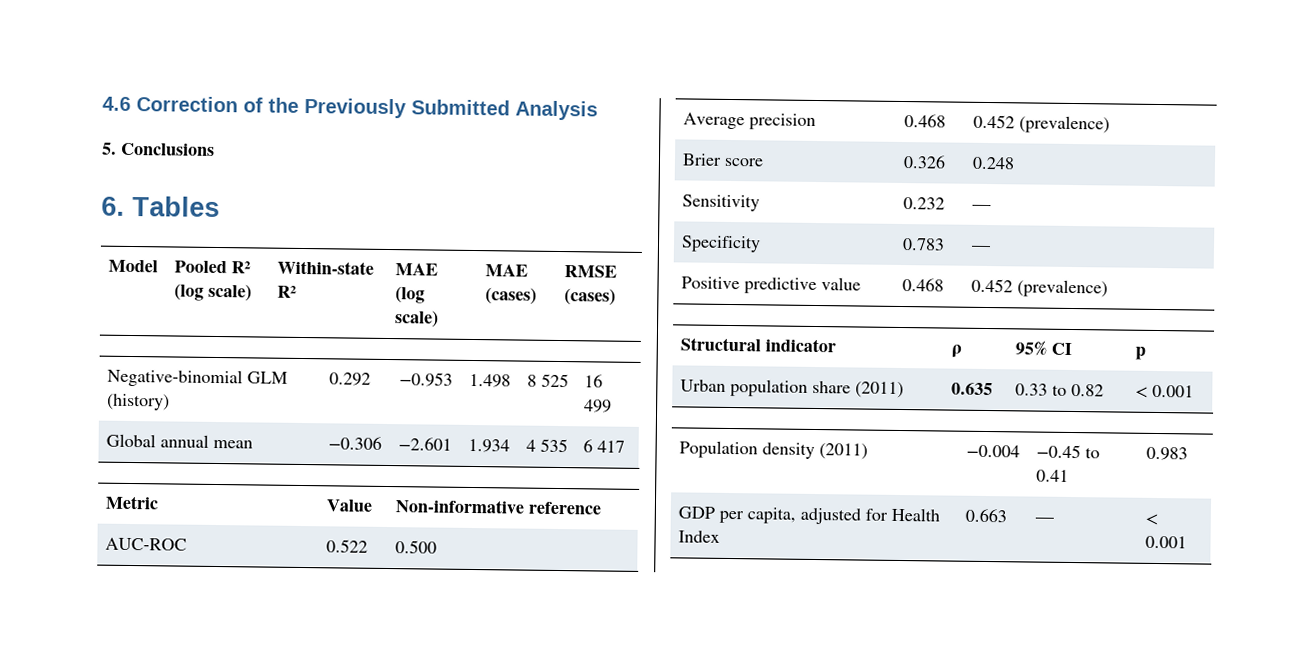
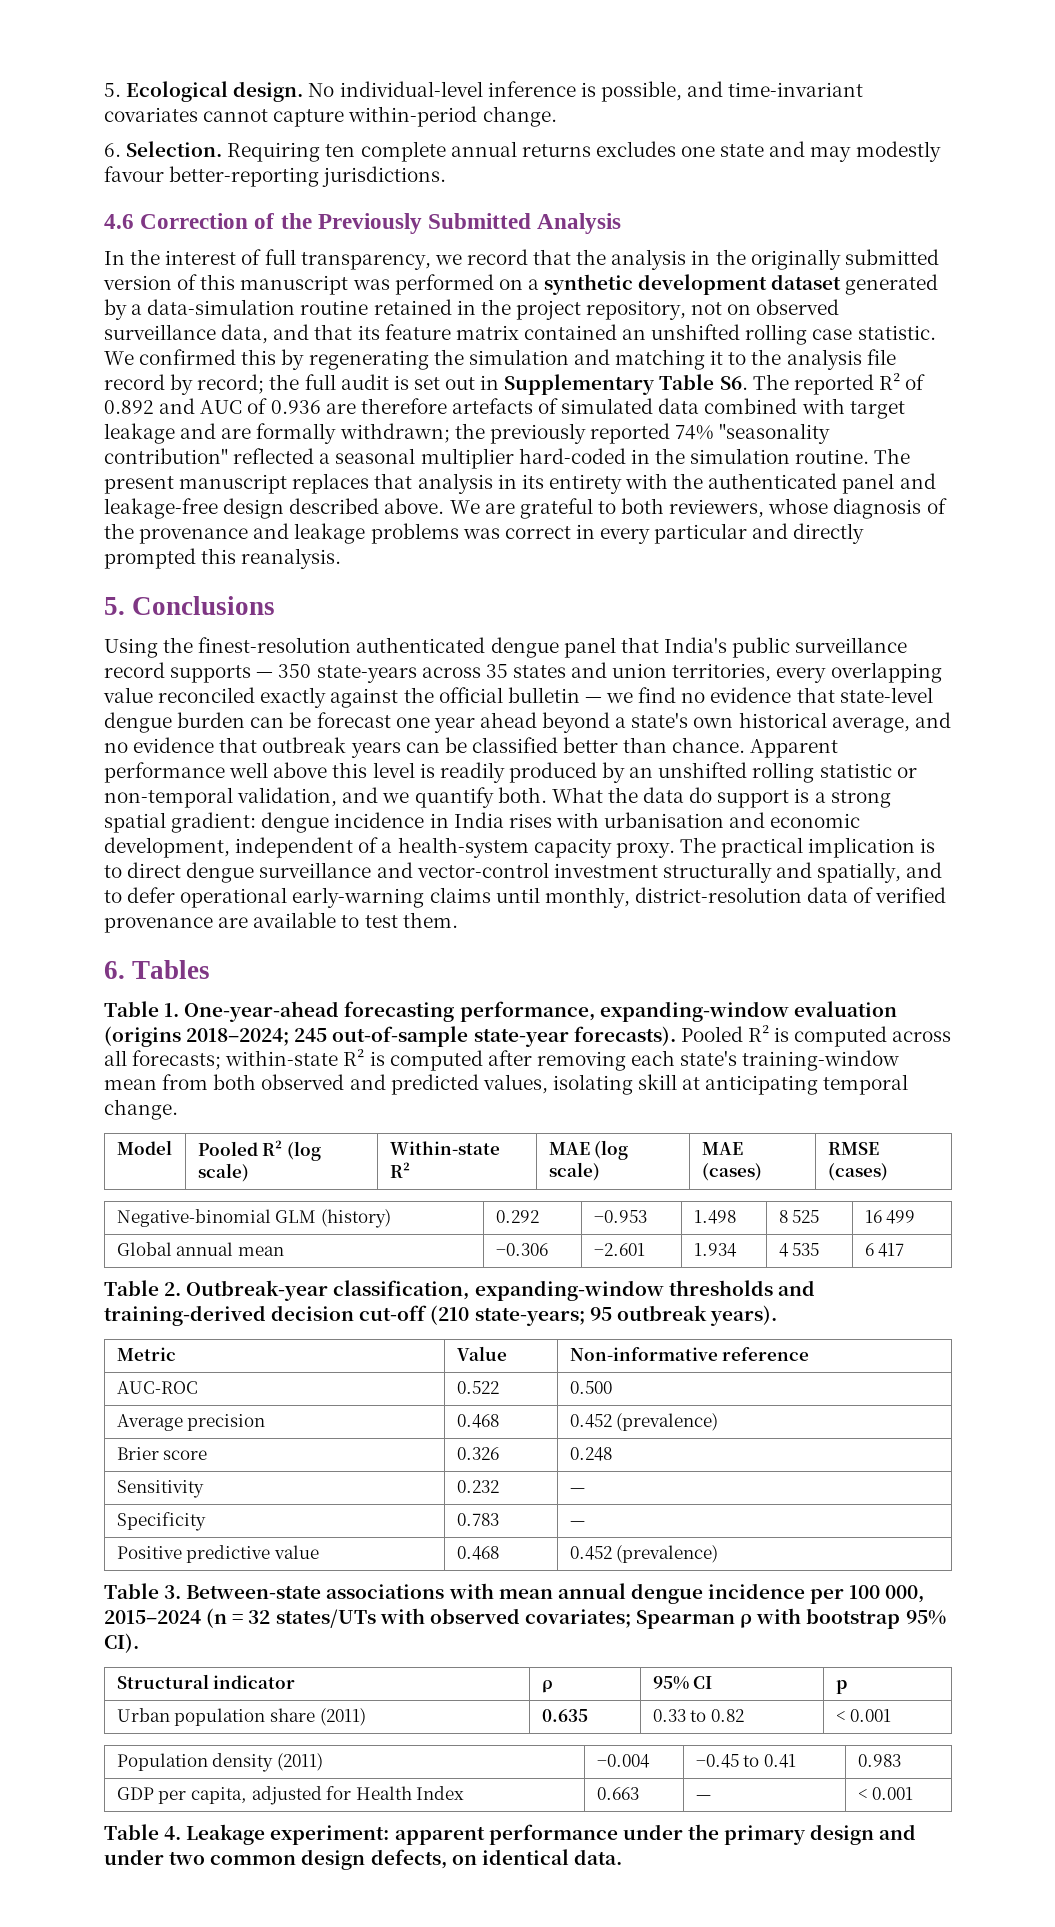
(102, 103) none -> [104,81,864,102] [104,106,557,127] [104,141,941,162] [104,166,447,187] 5. Ecological design. No individual-level inference is possible, and time-invariant covariates cannot capture within-period change. // 6. Selection. Requiring ten complete annual returns excludes one state and may modestly favour better-reporting jurisdictions. //
[102,142,215,156] [101,196,220,218] 5. Conclusions // 6. Tables -> [104,249,939,270] [103,274,939,295] [104,299,840,320] [104,324,936,345] [104,349,896,370] [104,373,926,395] [104,398,905,419] [104,423,831,444] [104,448,911,469] [104,473,936,494] [104,498,947,519] [104,523,865,544] [104,548,342,569] [104,596,276,615] [104,637,908,658] [104,662,942,683] [103,687,933,708] [104,712,951,733] [104,737,839,758] [104,762,917,783] [104,787,891,808] [104,812,861,833] [104,837,936,858] [104,862,943,883] [104,887,947,908] [104,912,458,933] [104,960,211,979] [104,1001,897,1022] [104,1025,952,1047] [104,1049,900,1071] [104,1074,909,1095] [104,1099,178,1120] In the interest of full transparency, we record that the analysis in the originally submitted version of this manuscript was performed on a synthetic development dataset generated by a data-simulation routine retained in the project repository, not on observed surveillance data, and that its feature matrix contained an unshifted rolling case statistic. We confirmed this by regenerating the simulation and matching it to the analysis file record by record; the full audit is set out in Supplementary Table S6. The reported R² of 0.892 and AUC of 0.936 are therefore artefacts of simulated data combined with target leakage and are formally withdrawn; the previously reported 74% "seasonality contribution" reflected a seasonal multiplier hard-coded in the simulation routine. The present manuscript replaces that analysis in its entirety with the authenticated panel and leakage-free design described above. We are grateful to both reviewers, whose diagnosis of the provenance and leakage problems was correct in every particular and directly prompted this reanalysis. // 5. Conclusions // Using the finest-resolution authenticated dengue panel that India's public surveillance record supports — 350 state-years across 35 states and union territories, every overlapping value reconciled exactly against the official bulletin — we find no evidence that state-level dengue burden can be forecast one year ahead beyond a state's own historical average, and no evidence that outbreak years can be classified better than chance. Apparent performance well above this level is readily produced by an unshifted rolling statistic or non-temporal validation, and we quantify both. What the data do support is a strong spatial gradient: dengue incidence in India rises with urbanisation and economic development, independent of a health-system capacity proxy. The practical implication is to direct dengue surveillance and vector-control investment structurally and spatially, and to defer operational early-warning claims until monthly, district-resolution data of verified provenance are available to test them. // 6. Tables // Table 1. One-year-ahead forecasting performance, expanding-window evaluation (origins 2018–2024; 245 out-of-sample state-year forecasts). Pooled R² is computed across all forecasts; within-state R² is computed after removing each state's training-window mean from both observed and predicted values, isolating skill at anticipating temporal change.
(626, 446) none -> [104,1280,815,1301] [104,1305,777,1326] // Table 2. Outbreak-year classification, expanding-window thresholds and training-derived decision cut-off (210 state-years; 95 outbreak years).
(1109, 288) none -> [104,1583,925,1604] [104,1608,946,1629] [104,1633,139,1653] // Table 3. Between-state associations with mean annual dengue incidence per 100 000, 2015–2024 (n = 32 states/UTs with observed covariates; Spearman ρ with bootstrap 95% CI).
(1188, 542) none -> [104,1824,917,1845] [104,1849,622,1870] // Table 4. Leakage experiment: apparent performance under the primary design and under two common design defects, on identical data.

